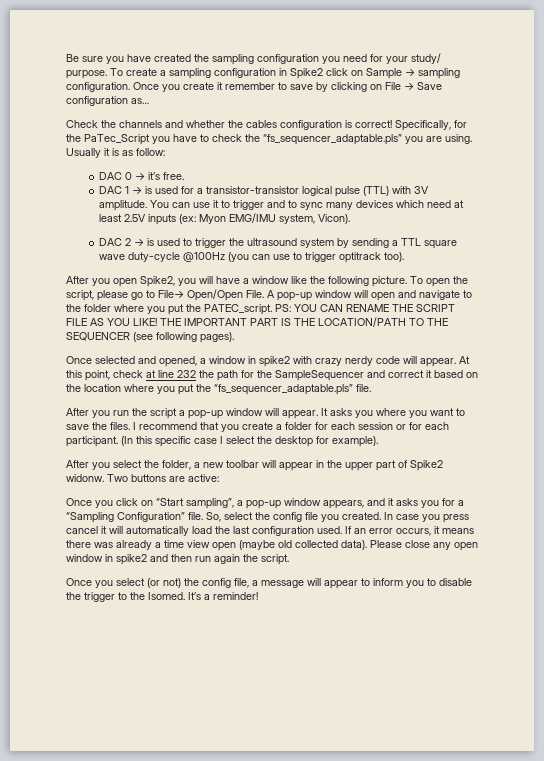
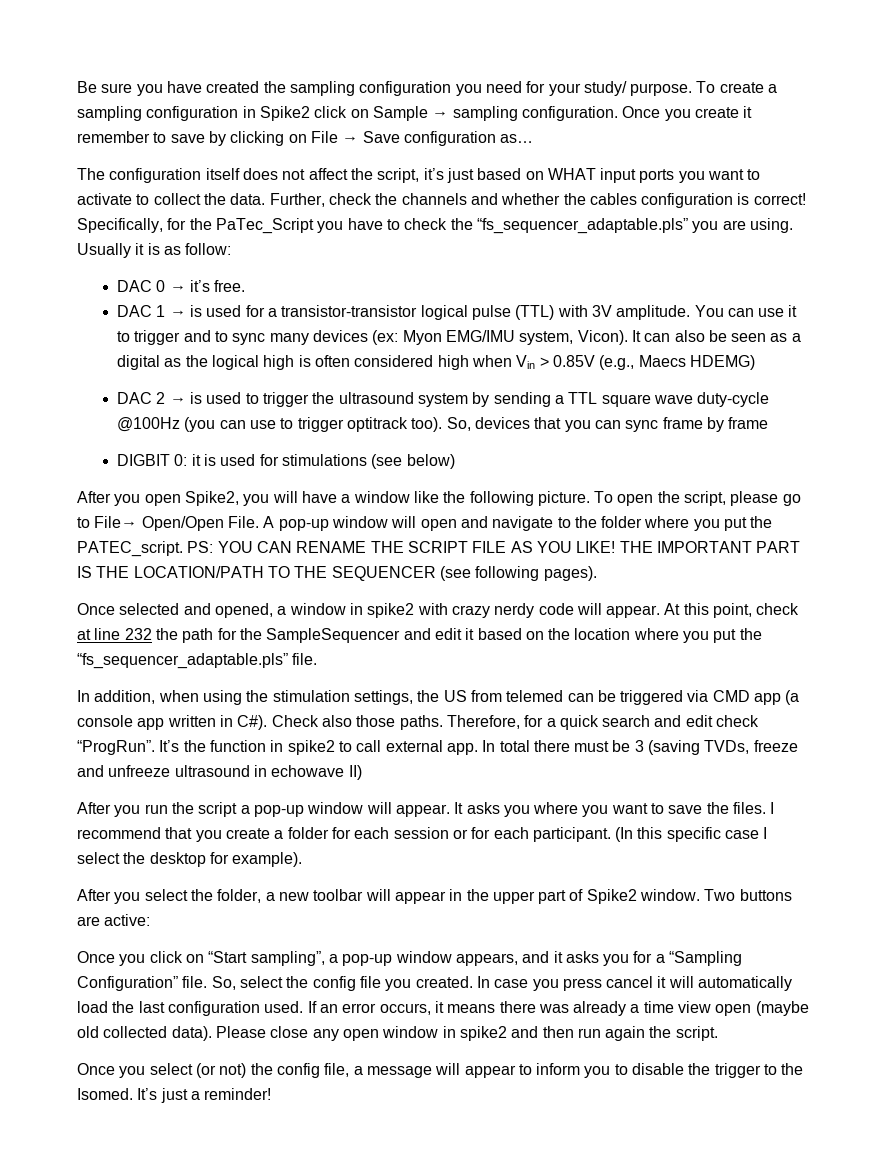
[66,120,98,128] Check -> [77,168,761,183] [77,193,372,207] The configuration itself does not affect the script, it’s just based on WHAT input ports you want to activate to collect the data. Further, check
[396,200,465,208] [99,214,177,225] which need at least 2.5V inputs -> (368, 336) none
(351, 219) none -> [631,330,801,342] [117,355,755,370] It can also be seen as a digital as the logical high is often considered high when Vin > 0.85V (e.g., Maecs HDEMG)
(405, 257) none -> [446,417,769,432] [117,454,455,469] So, devices that you can sync frame by frame // DIGBIT 0: it is used for stimulations (see below)
[388,370,424,378] correct -> [434,628,462,640] edit
(371, 388) none -> [77,690,800,705] [77,715,760,730] [77,740,798,755] [77,765,362,780] // In addition, when using the stimulation settings, the US from telemed can be triggered via CMD app (a console app written in C#). Check also those paths. Therefore, for a quick search and edit check “ProgRun”. It’s the function in spike2 to call external app. In total there must be 3 (saving TVDs, freeze and unfreeze ultrasound in echowave II)
[66,474,104,482] widonw. -> [640,889,701,901] window.
(201, 596) none -> [160,1088,188,1103] just

